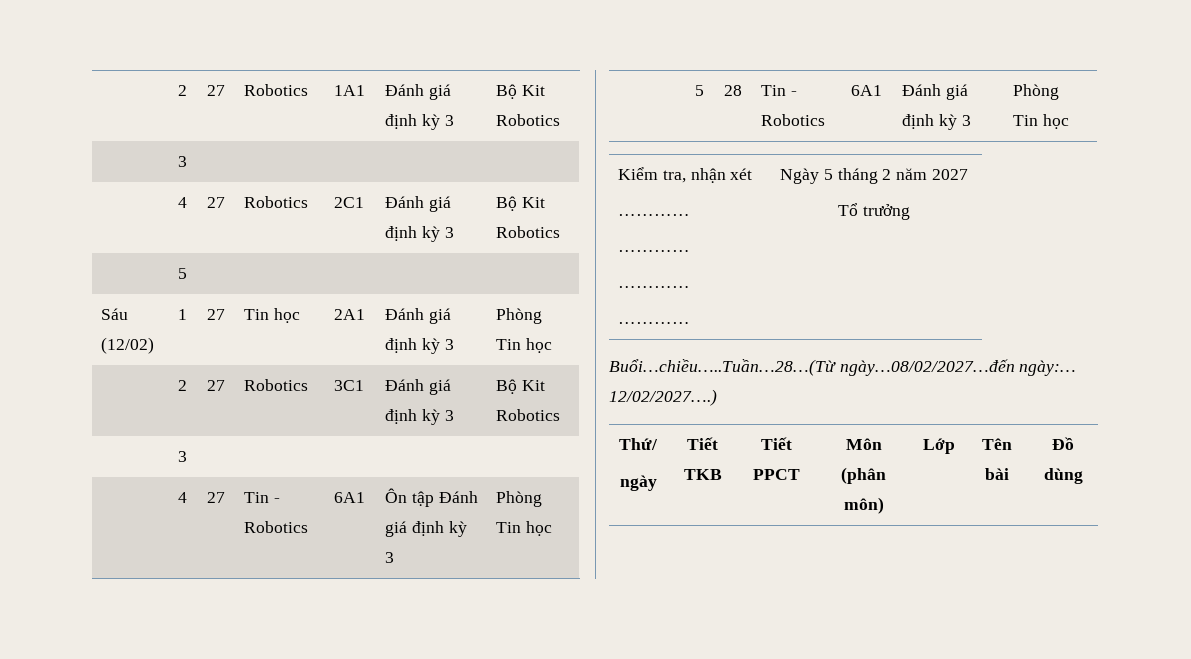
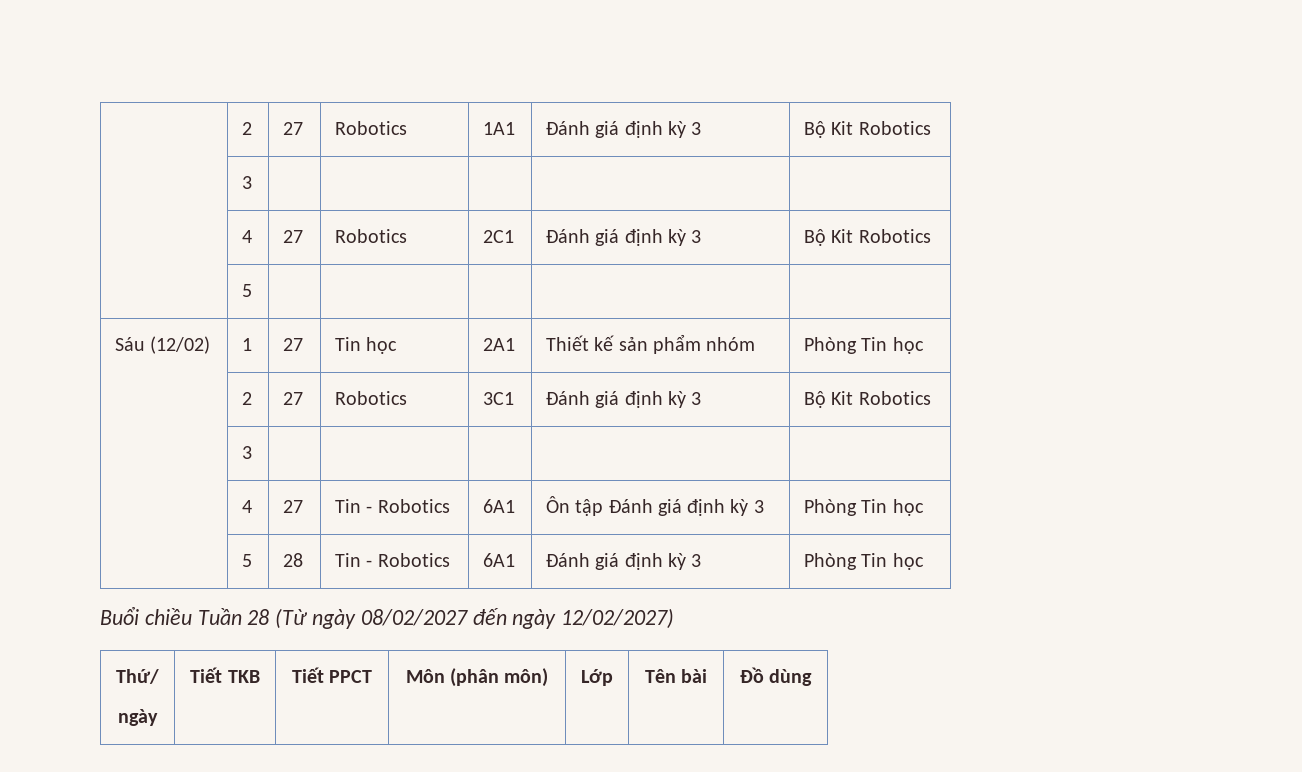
[385,308,452,324] [385,338,454,354] Đánh giá định kỳ 3 -> [546,334,756,354] Thiết kế sản phẩm nhóm
[618,167,753,183] [618,214,691,216] [618,250,691,252] [618,286,691,288] [618,322,691,324] [780,168,968,184] [838,203,910,220] [609,359,1077,376] [609,389,717,406] // Kiểm tra, nhận xét // ………… // ………… // ………… // ………… | Ngày 5 tháng 2 năm 2027 // Tổ trưởng // Buổi…chiều…..Tuần…28…(Từ ngày…08/02/2027…đến ngày:… 12/02/2027….) -> [100,607,675,629] // Buổi chiều Tuần 28 (Từ ngày 08/02/2027 đến ngày 12/02/2027)

